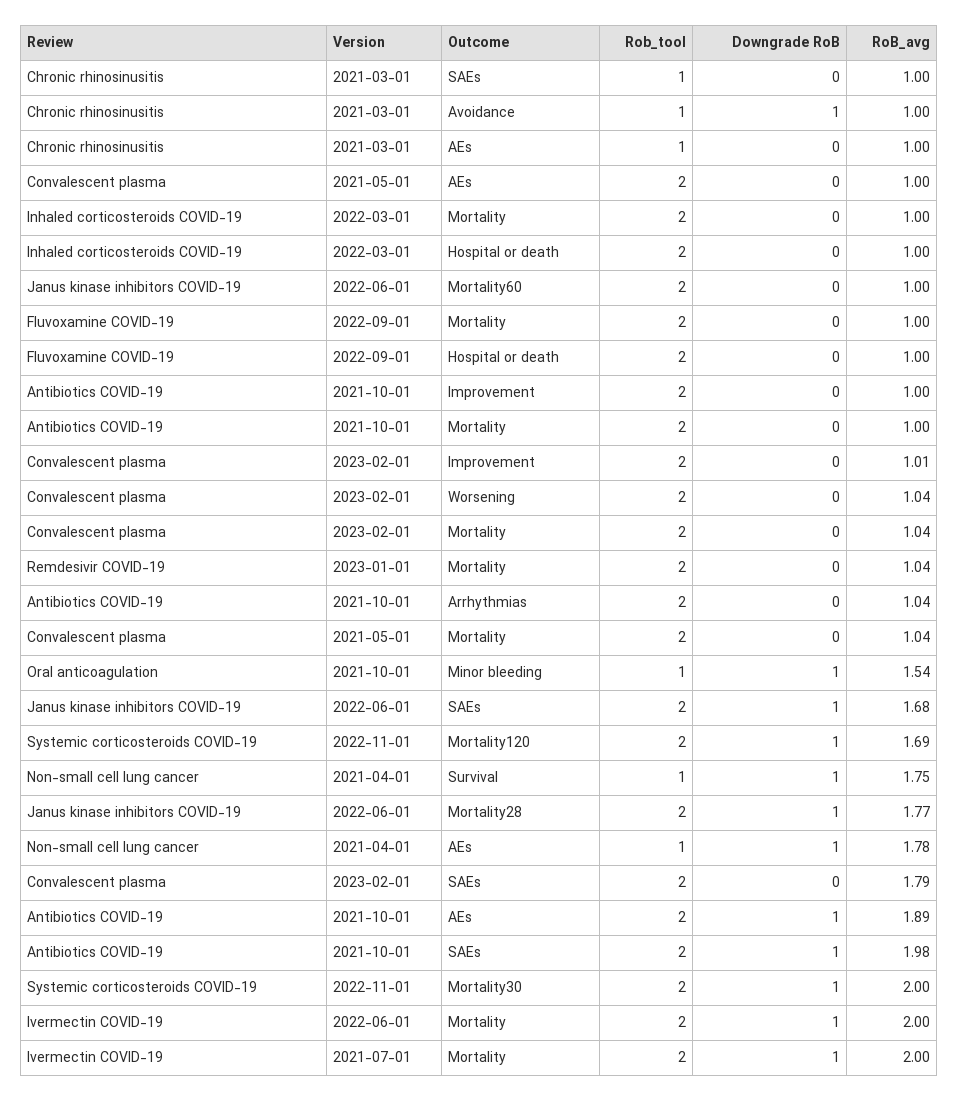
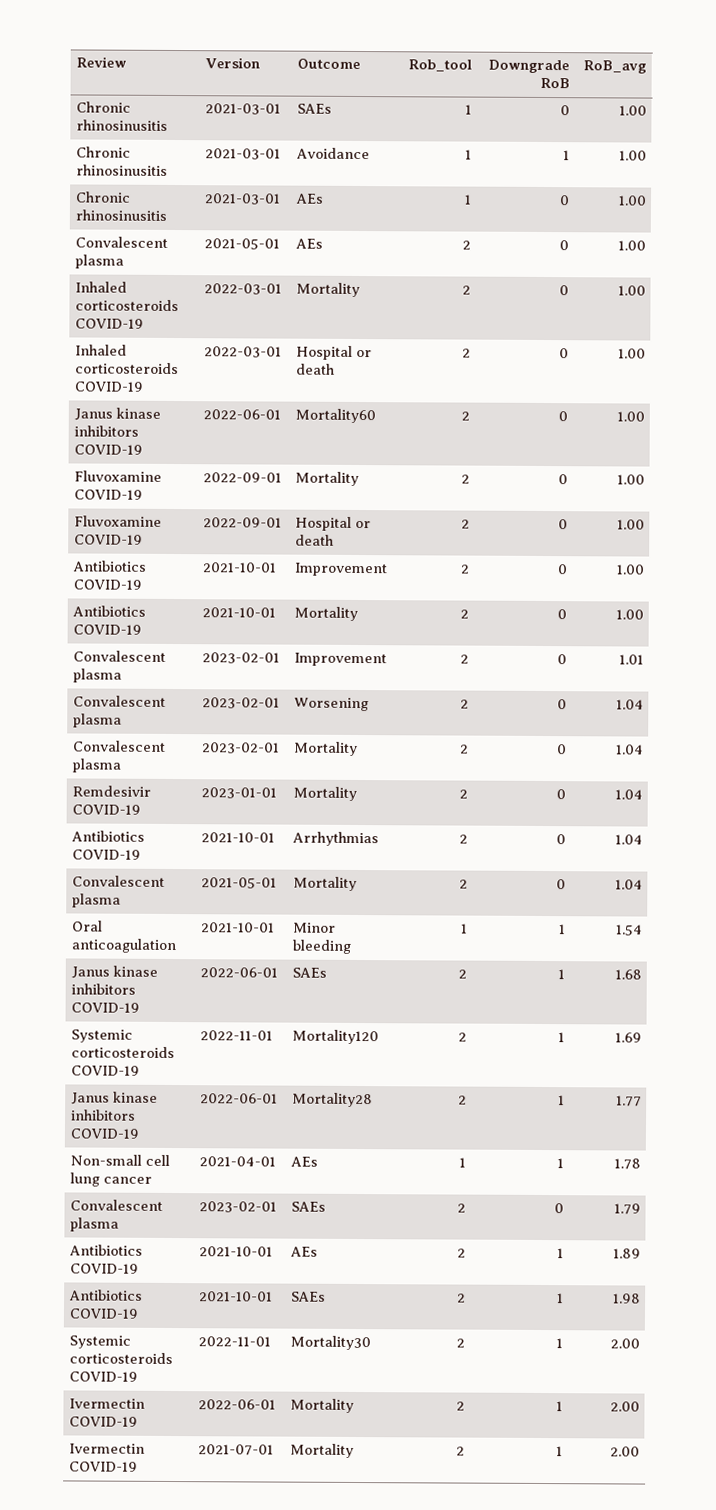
[26,771,199,785] [332,771,411,782] [447,771,498,782] [678,771,687,782] [832,771,841,782] [903,771,931,782] // Non-small cell lung cancer | 2021-04-01 | Survival | 1 | 1 | 1.75 -> (642, 1037) none

